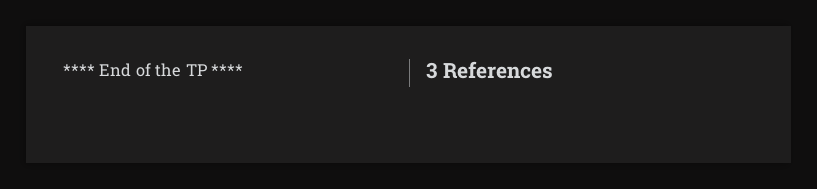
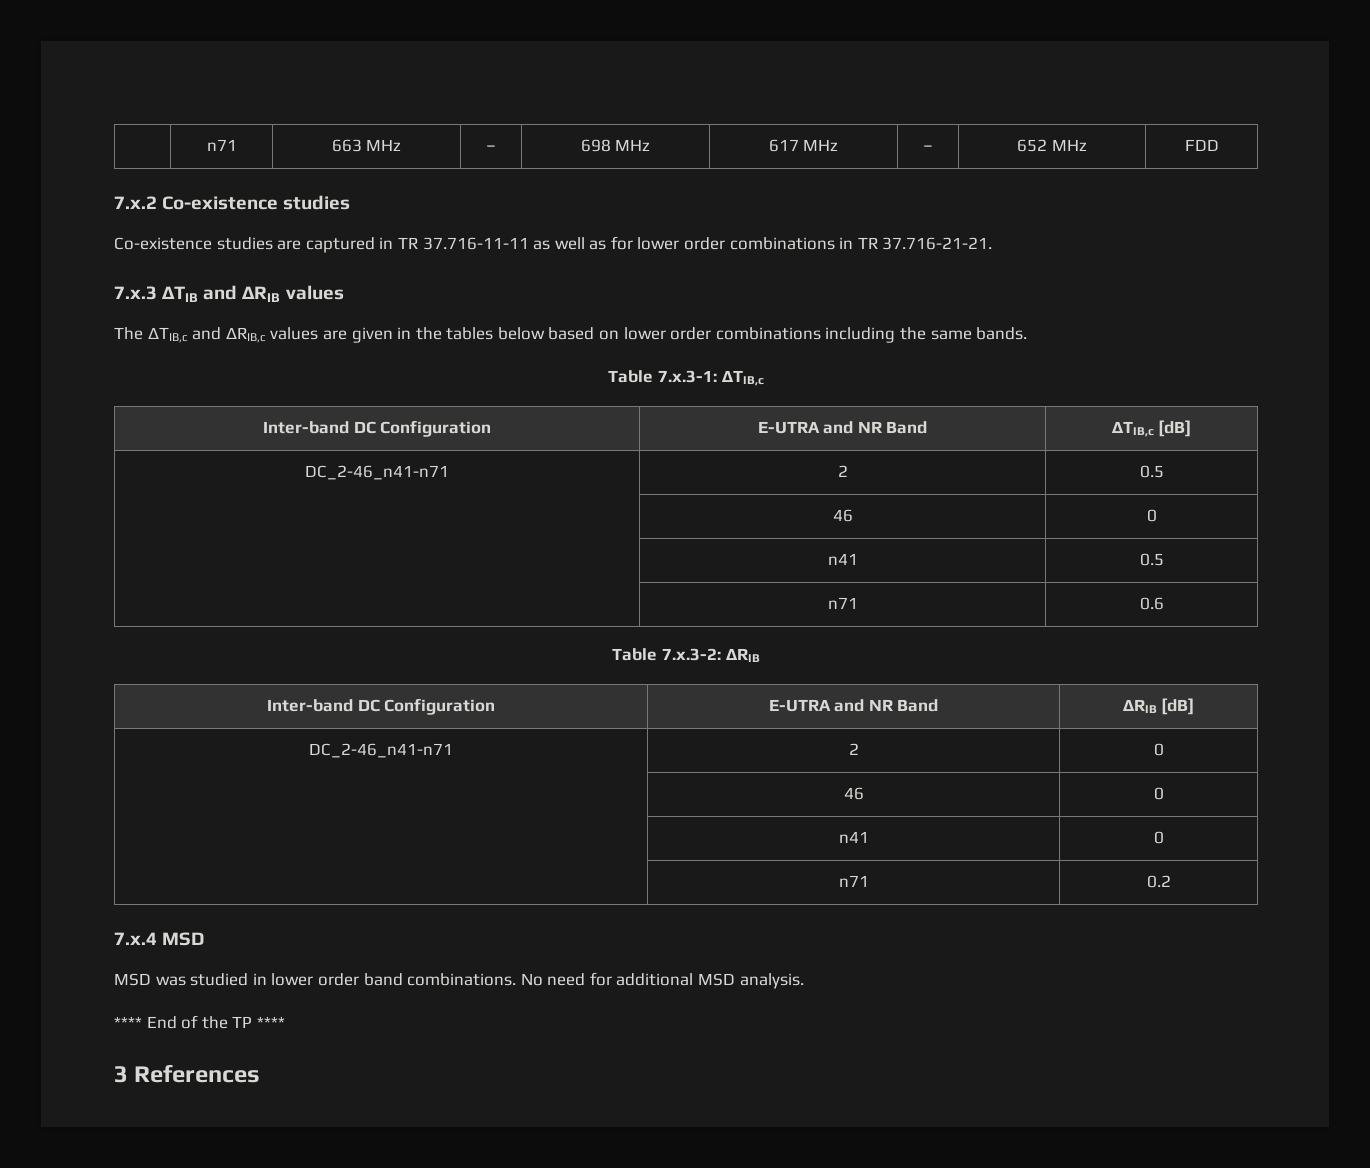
(63, 70) none -> [206,139,237,151] [331,139,402,152] [486,145,496,151] [580,139,651,152] [768,139,839,152] [923,145,933,151] [1017,139,1087,152] [1184,139,1219,151] [114,195,351,210] [114,236,993,253] [114,285,344,302] [114,327,1028,343] [608,370,764,386] [262,420,492,437] [757,421,928,434] [1110,420,1192,437] [305,465,449,480] [837,465,848,477] [1139,465,1164,478] [832,509,853,522] [1146,509,1157,522] [827,553,858,565] [1139,553,1164,566] [827,597,858,609] [1139,597,1164,610] [612,648,760,662] [266,698,496,715] [768,699,939,712] [1121,698,1195,715] [309,743,453,758] [848,743,859,755] [1153,743,1164,756] [843,787,864,800] [1153,787,1164,800] [838,831,869,843] [1153,831,1164,844] [838,875,869,887] [1146,875,1171,888] [114,932,205,946] [114,972,804,989] | n71 | 663 MHz | – | 698 MHz | 617 MHz | – | 652 MHz | FDD // 7.x.2 Co-existence studies // Co-existence studies are captured in TR 37.716-11-11 as well as for lower order combinations in TR 37.716-21-21. // 7.x.3 ∆TIB and ∆RIB values // The ΔTIB,c and ΔRIB,c values are given in the tables below based on lower order combinations including the same bands. // Table 7.x.3-1: ΔTIB,c // Inter-band DC Configuration | E-UTRA and NR Band | ΔTIB,c [dB] // DC_2-46_n41-n71 | 2 | 0.5 // | 46 | 0 // | n41 | 0.5 // | n71 | 0.6 // Table 7.x.3-2: ΔRIB // Inter-band DC Configuration | E-UTRA and NR Band | ΔRIB [dB] // DC_2-46_n41-n71 | 2 | 0 // | 46 | 0 // | n41 | 0 // | n71 | 0.2 // 7.x.4 MSD // MSD was studied in lower order band combinations. No need for additional MSD analysis. //

